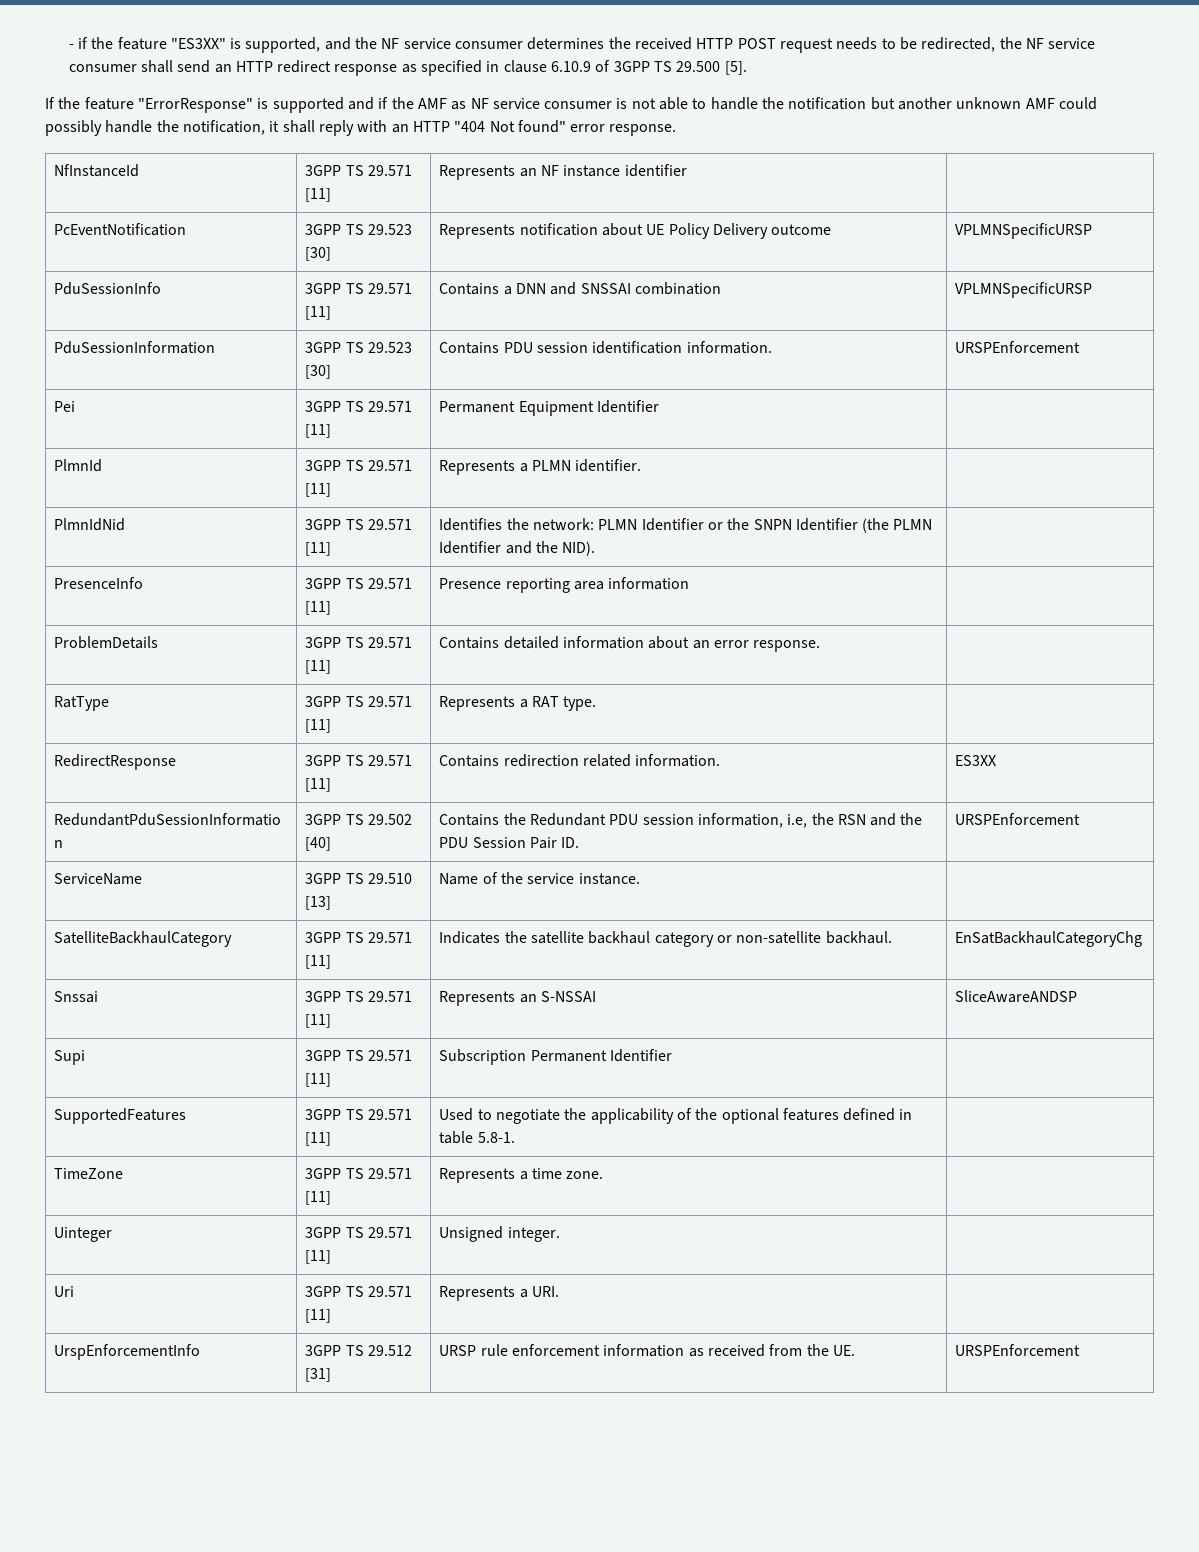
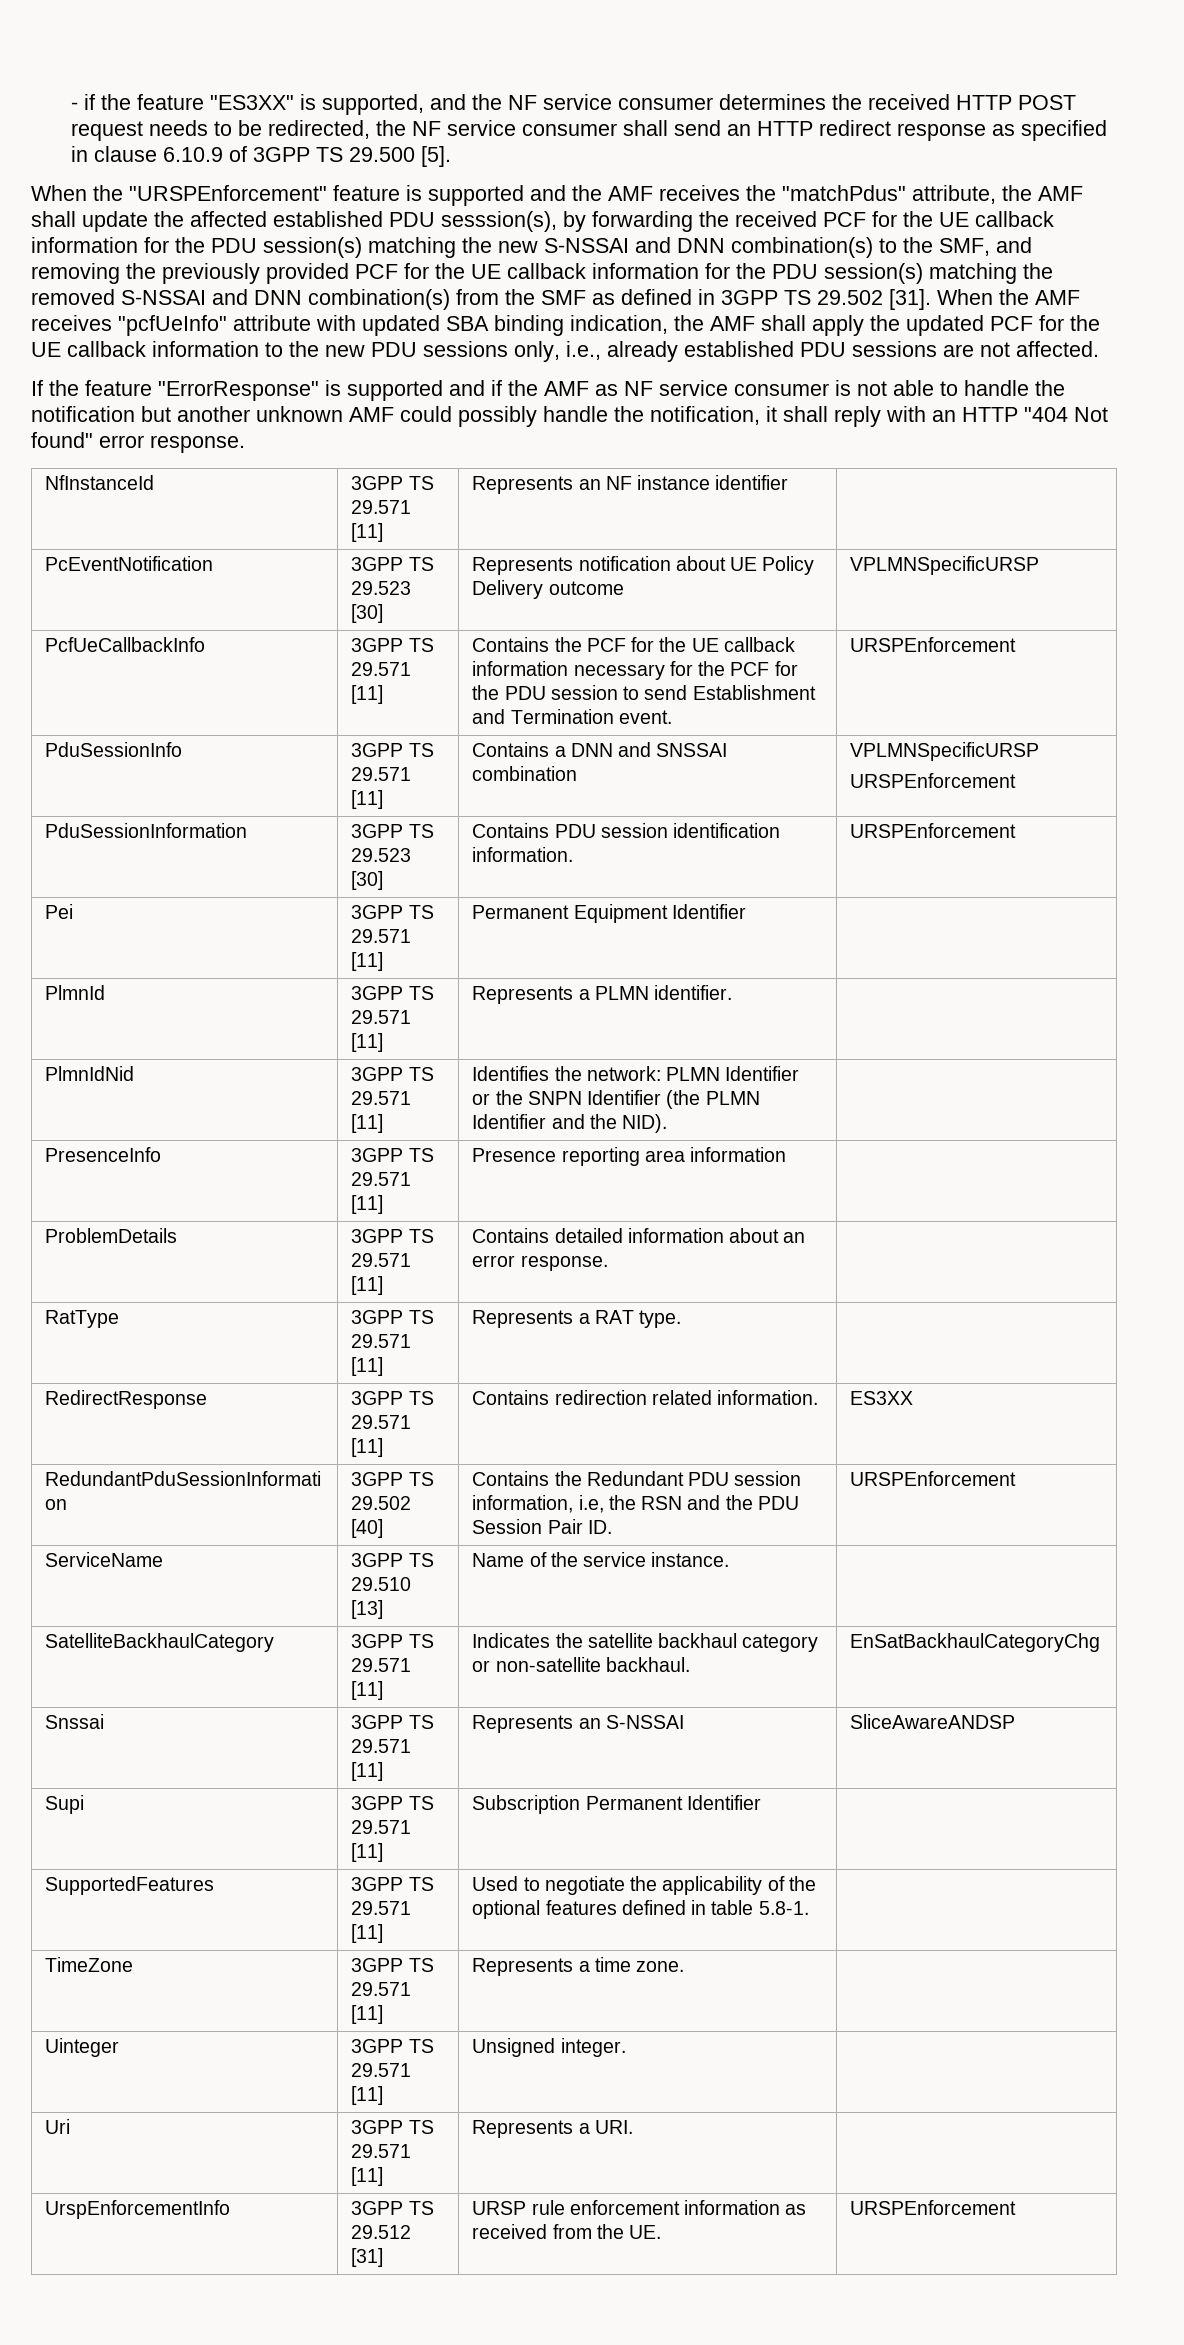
(747, 68) none -> [31,185,1083,206] [31,211,1054,232] [31,237,1032,258] [31,263,1053,284] [31,289,1080,310] [31,315,1100,336] [31,341,1099,362] // When the "URSPEnforcement" feature is supported and the AMF receives the "matchPdus" attribute, the AMF shall update the affected established PDU sesssion(s), by forwarding the received PCF for the UE callback information for the PDU session(s) matching the new S-NSSAI and DNN combination(s) to the SMF, and removing the previously provided PCF for the UE callback information for the PDU session(s) matching the removed S-NSSAI and DNN combination(s) from the SMF as defined in 3GPP TS 29.502 [31]. When the AMF receives "pcfUeInfo" attribute with updated SBA binding indication, the AMF shall apply the updated PCF for the UE callback information to the new PDU sessions only, i.e., already established PDU sessions are not affected.
(1093, 231) none -> [45,637,206,652] [351,638,434,652] [351,662,412,676] [351,685,384,704] [472,637,795,652] [472,661,798,680] [472,685,816,700] [472,709,672,724] [850,637,1017,652] // PcfUeCallbackInfo | 3GPP TS 29.571 [11] | Contains the PCF for the UE callback information necessary for the PCF for the PDU session to send Establishment and Termination event. | URSPEnforcement
(1093, 290) none -> [850,773,1017,788] // URSPEnforcement

